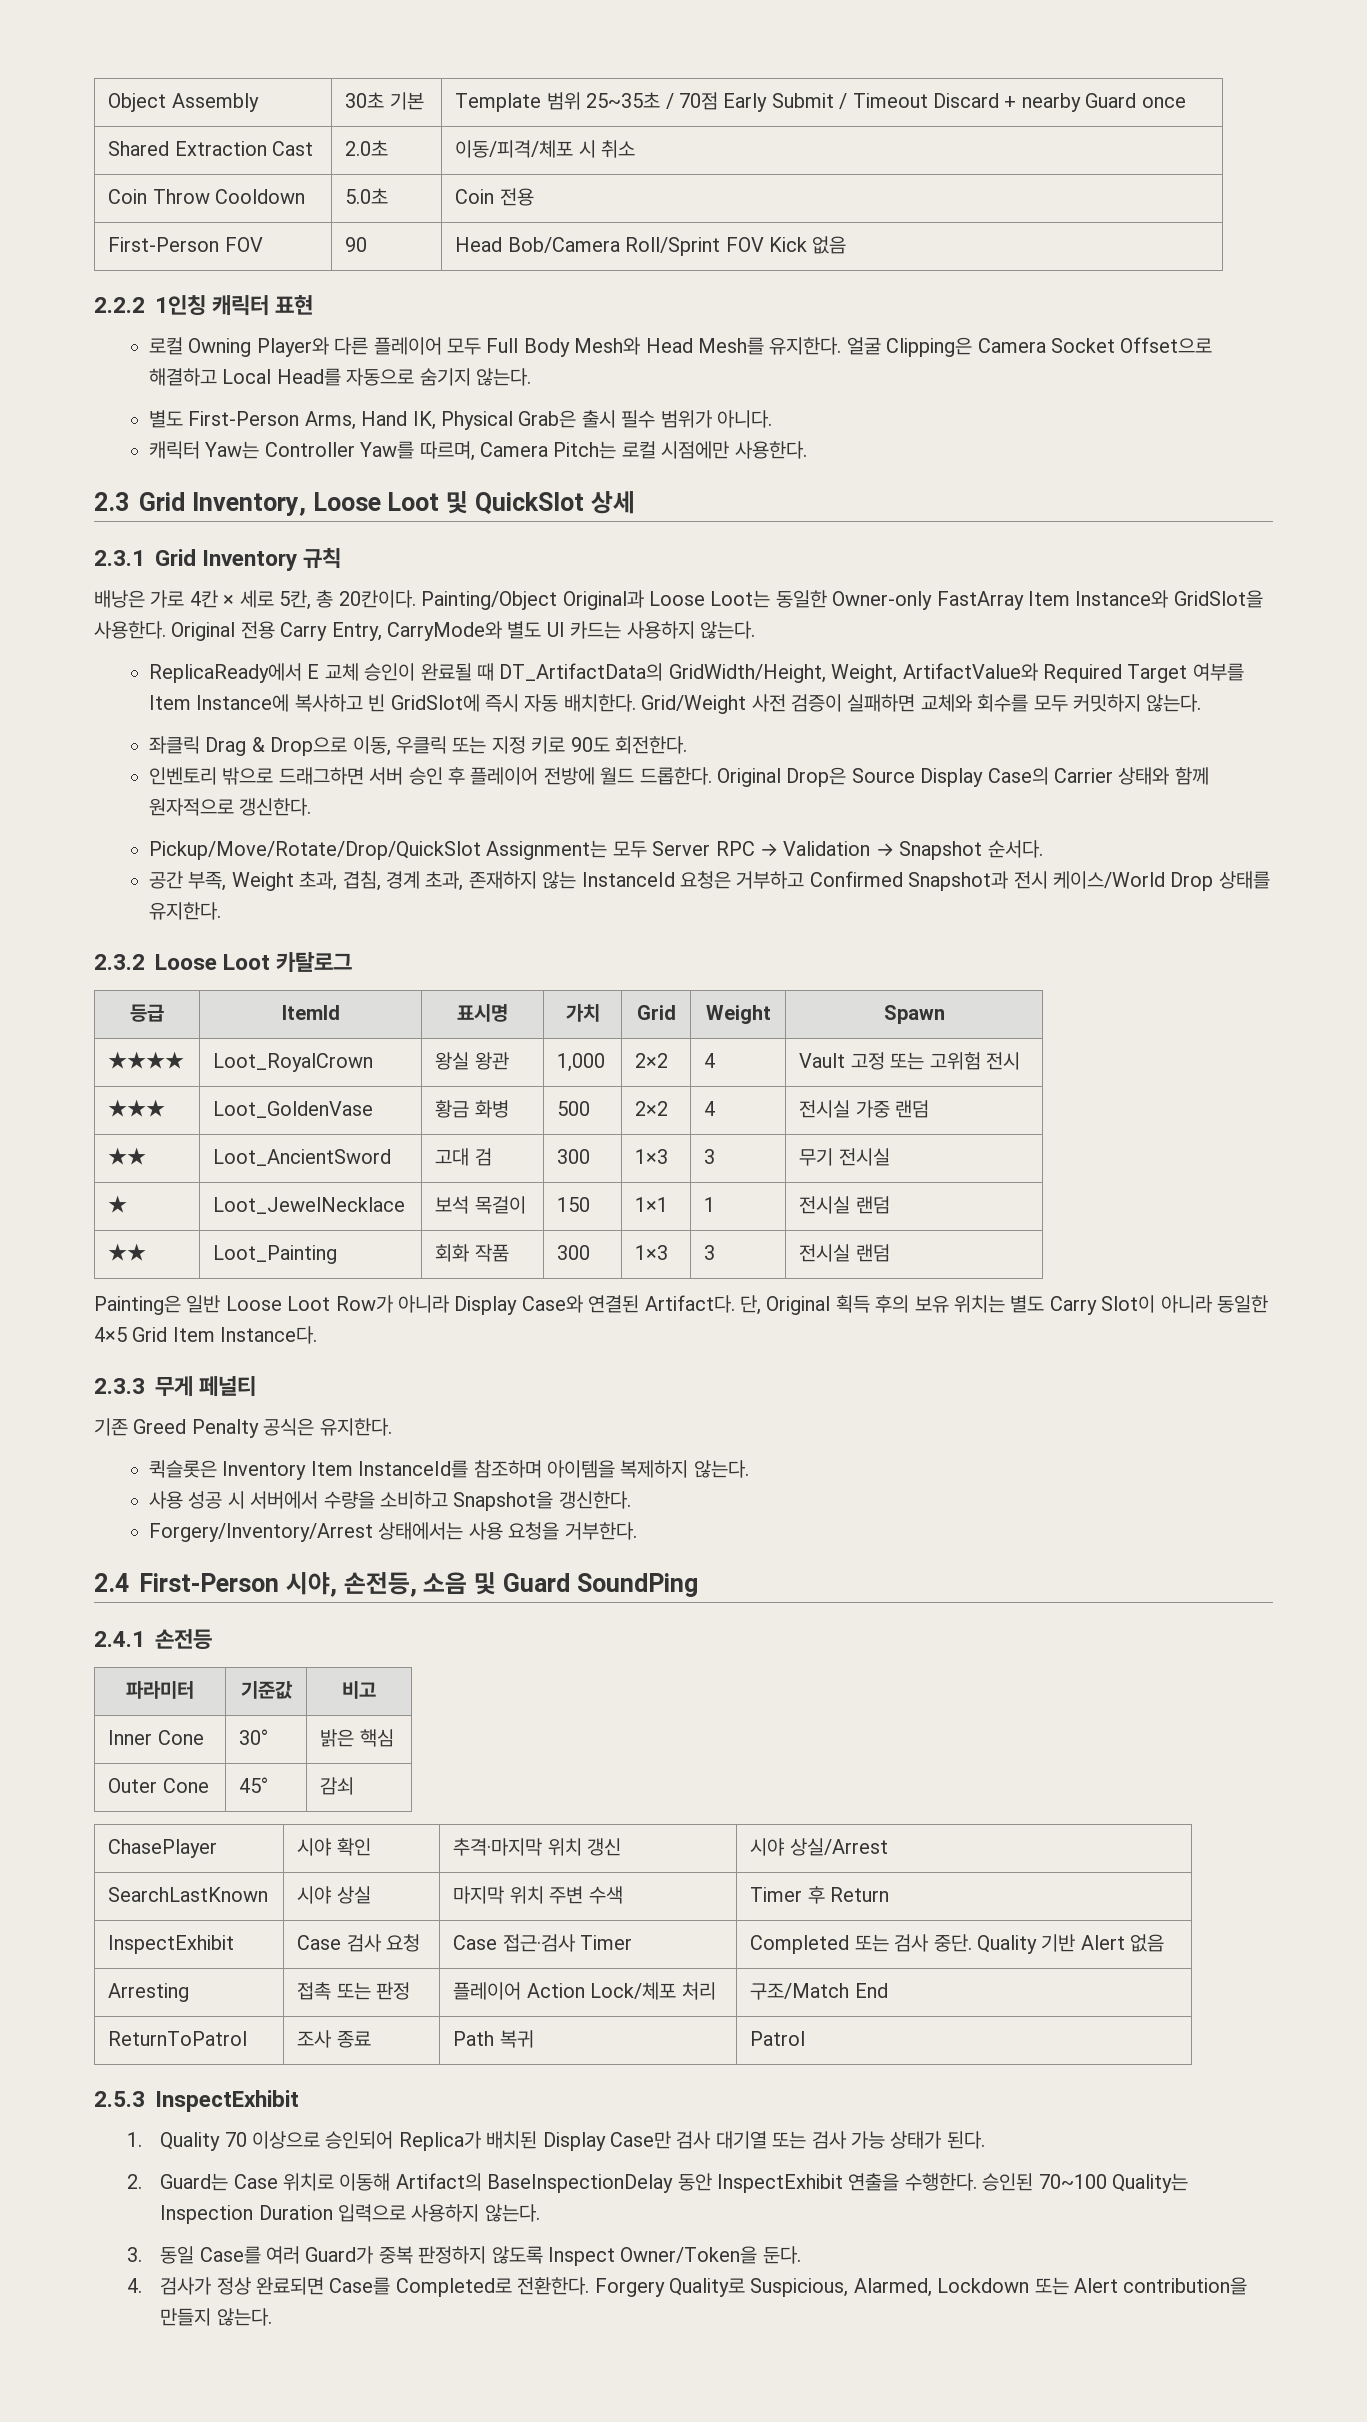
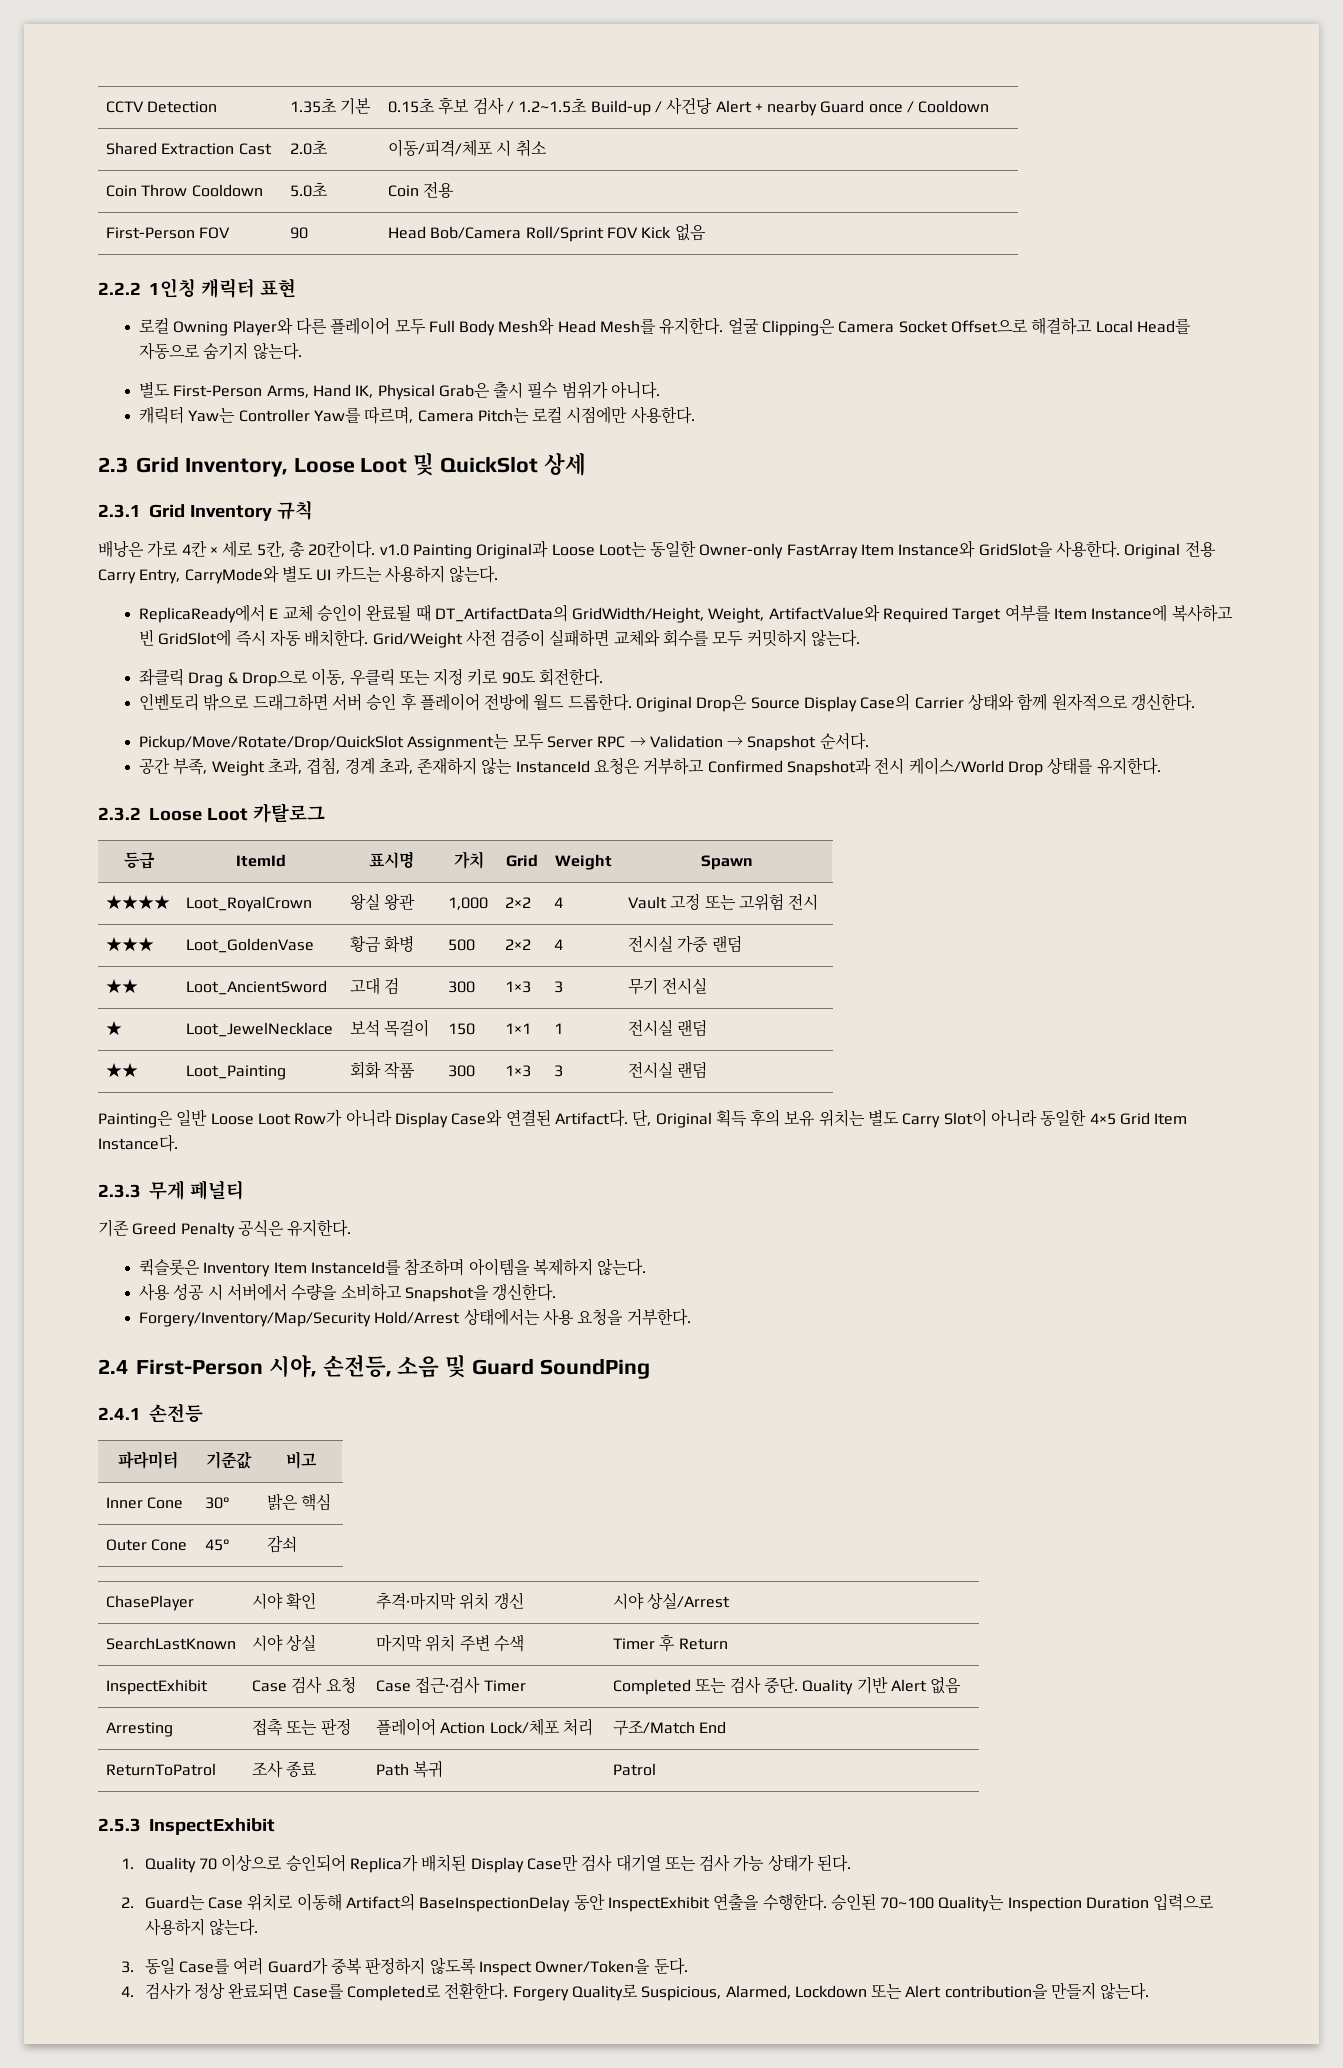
[108,93,259,112] [345,92,424,110] [455,92,1000,112] Object Assembly | 30초 기본 | Template 범위 25~35초 / 70점 Early Submit / Timeout Discard -> [105,101,218,113] [289,97,372,115] [387,97,752,116] CCTV Detection | 1.35초 기본 | 0.15초 후보 검사 / 1.2~1.5초 Build-up / 사건당 Alert
(1186, 102) none -> [907,100,990,113] / Cooldown
[421,591,558,610] Painting/Object -> [379,544,472,559] v1.0 Painting
[149,1523,374,1542] Forgery/Inventory/Arrest -> [138,1311,461,1327] Forgery/Inventory/Map/Security Hold/Arrest

